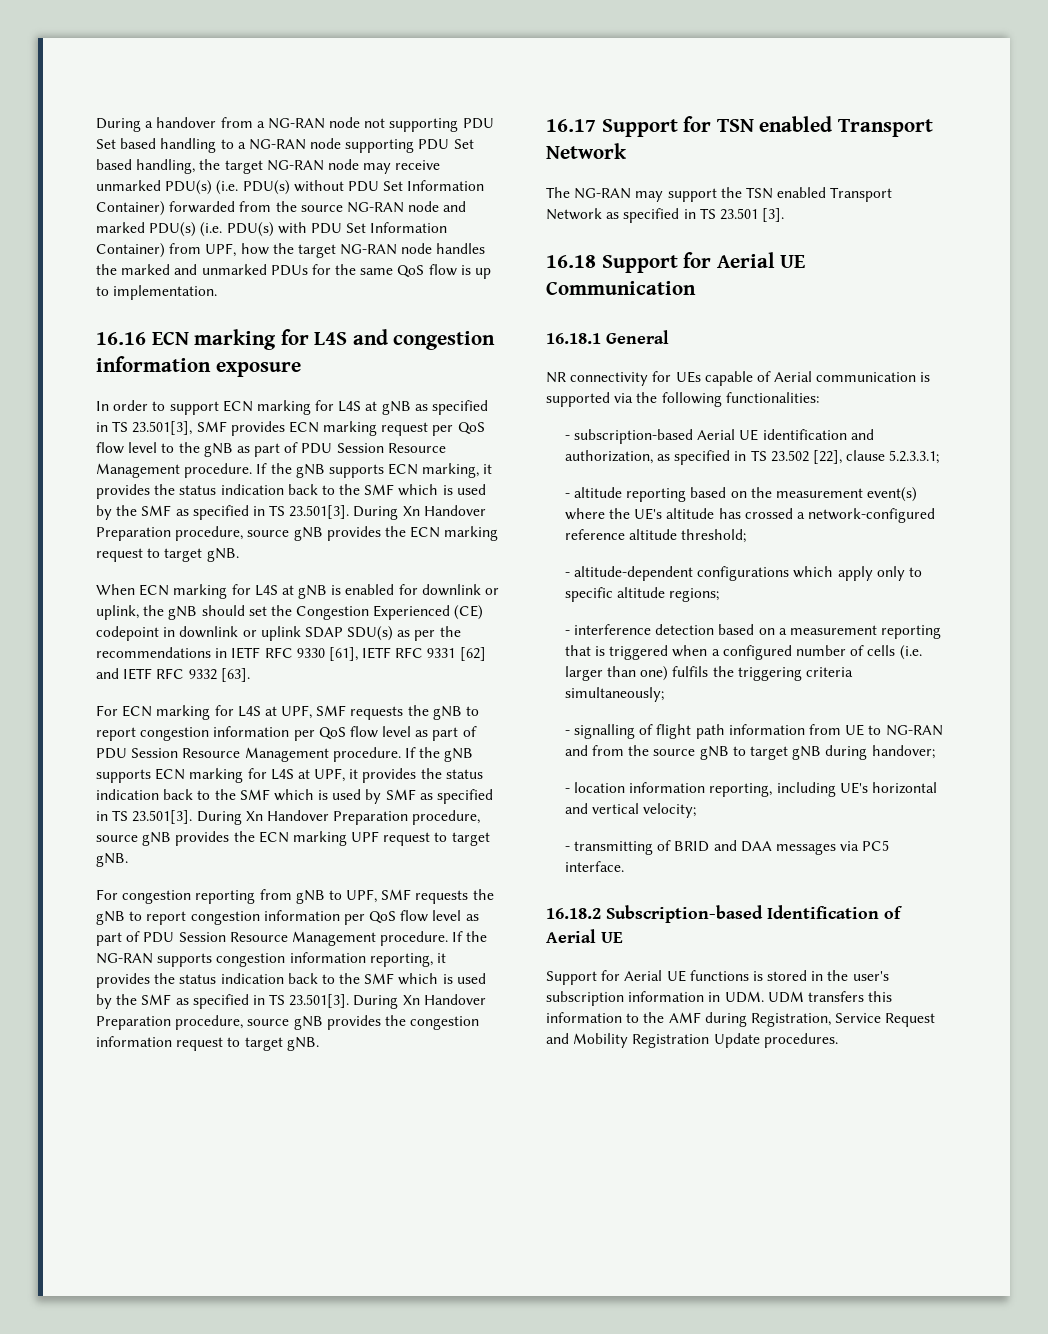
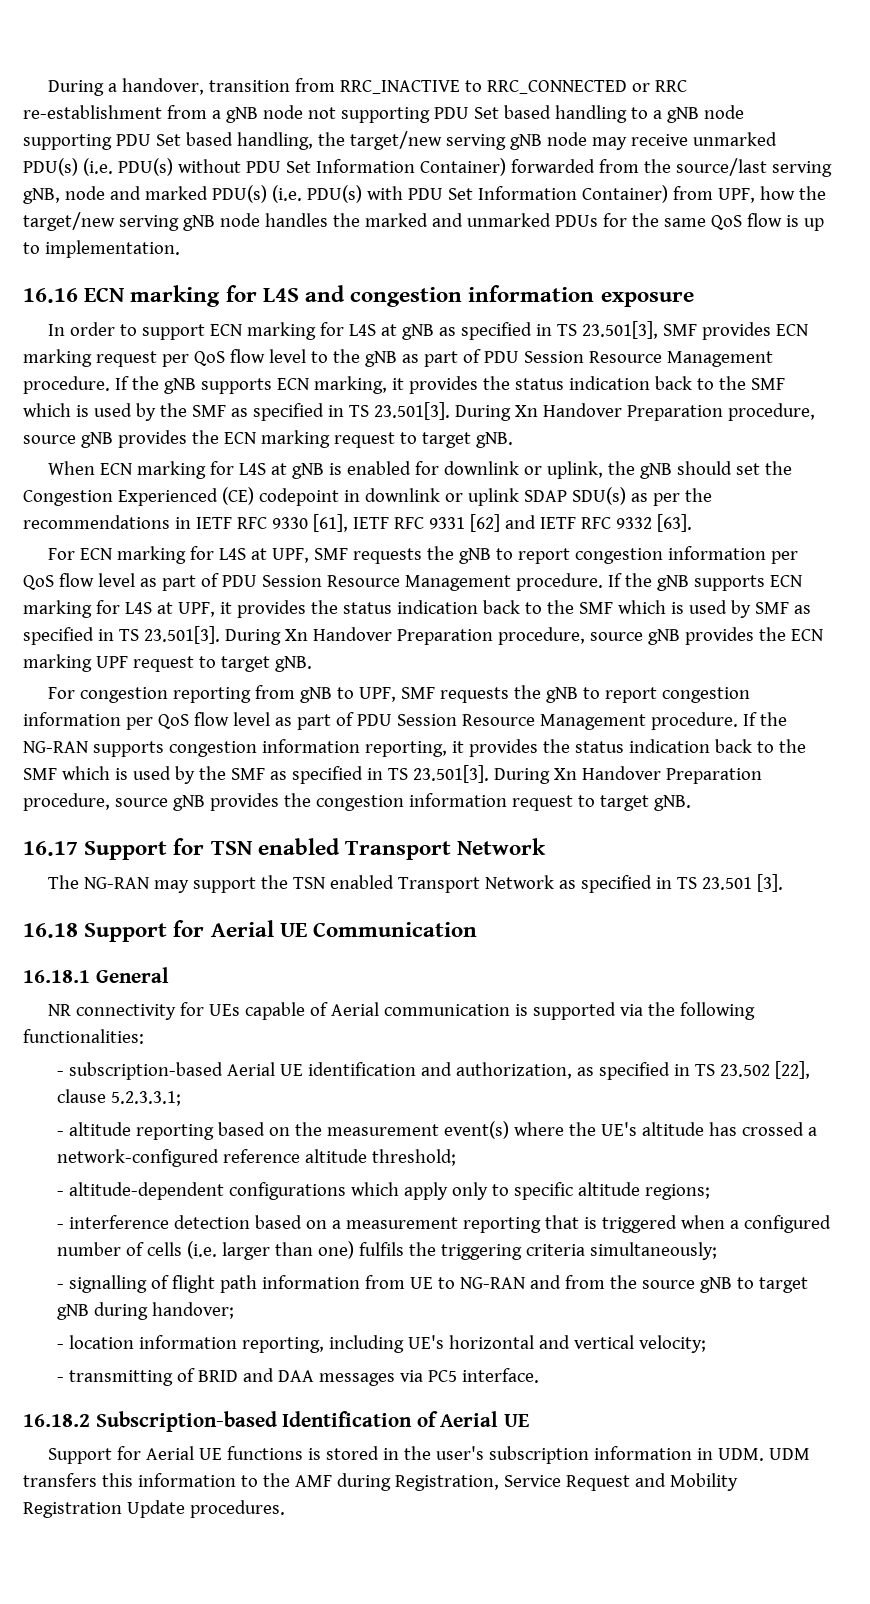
[156,117,217,128] handover -> [122,78,688,95] [23,105,162,119] handover, transition from RRC_INACTIVE to RRC_CONNECTED or RRC re-establishment
[267,118,325,129] NG-RAN -> [225,107,258,123] gNB
[248,139,306,150] NG-RAN -> [666,107,699,123] gNB
[224,160,324,174] target NG-RAN -> [349,131,542,150] target/new serving gNB
[300,202,404,213] source NG-RAN -> [675,158,832,177] [23,188,60,204] source/last serving gNB,
[297,244,398,258] target NG-RAN -> [23,212,215,231] target/new serving gNB

